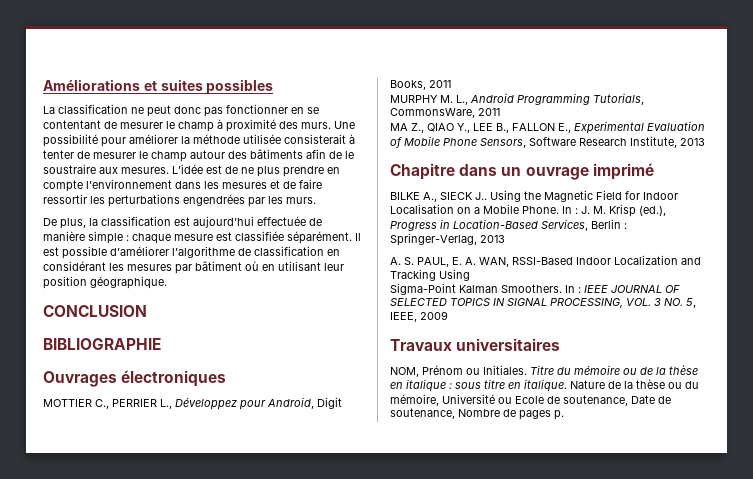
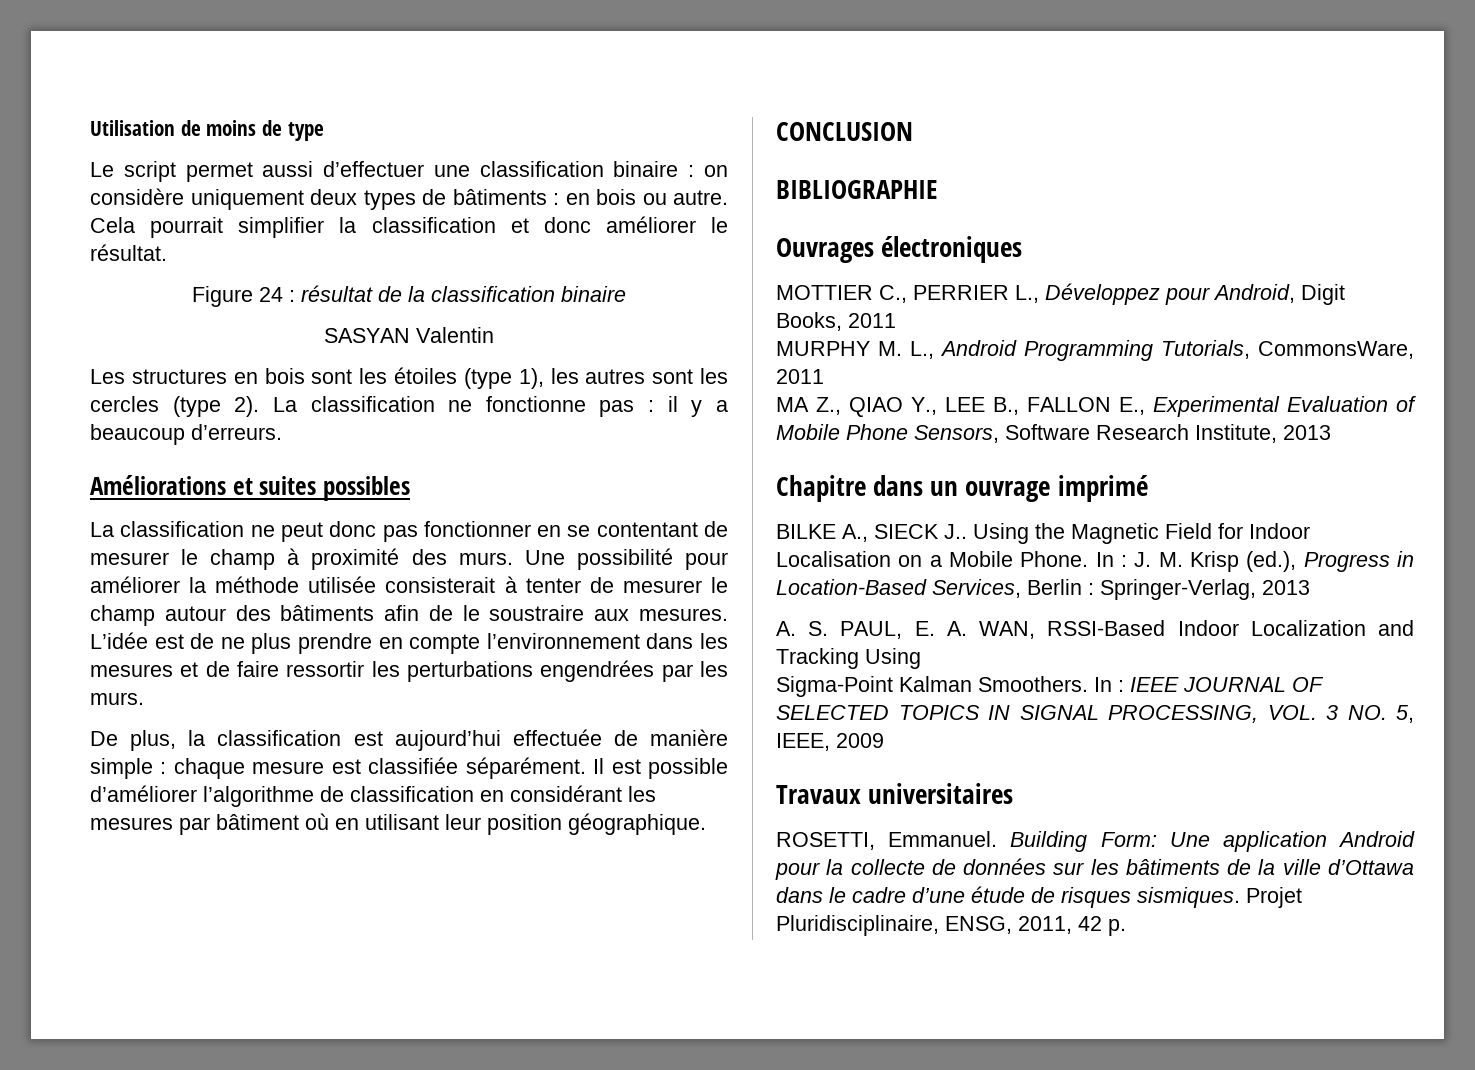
(43, 85) none -> [90,120,324,141] [90,161,729,182] [90,188,728,210] [90,216,728,238] [90,244,167,261] [192,285,626,307] [324,327,494,343] [90,367,728,389] [90,396,728,417] [90,424,282,445] Utilisation de moins de type // Le script permet aussi d’effectuer une classification binaire : on considère uniquement deux types de bâtiments : en bois ou autre. Cela pourrait simplifier la classification et donc améliorer le résultat. // Figure 24 : résultat de la classification binaire // SASYAN Valentin // Les structures en bois sont les étoiles (type 1), les autres sont les cercles (type 2). La classification ne fonctionne pas : il y a beaucoup d’erreurs. //
[390,365,698,377] [390,379,699,392] [390,394,671,406] [390,408,551,420] NOM, Prénom ou Initiales. Titre du mémoire ou de la thèse en italique : sous titre en italique. Nature de la thèse ou du mémoire, Université ou Ecole de soutenance, Date de soutenance, Nombre de pages -> [776,831,1415,852] [775,858,1414,880] [776,886,1302,908] [776,915,1102,936] ROSETTI, Emmanuel. Building Form: Une application Android pour la collecte de données sur les bâtiments de la ville d’Ottawa dans le cadre d’une étude de risques sismiques. Projet Pluridisciplinaire, ENSG, 2011, 42

